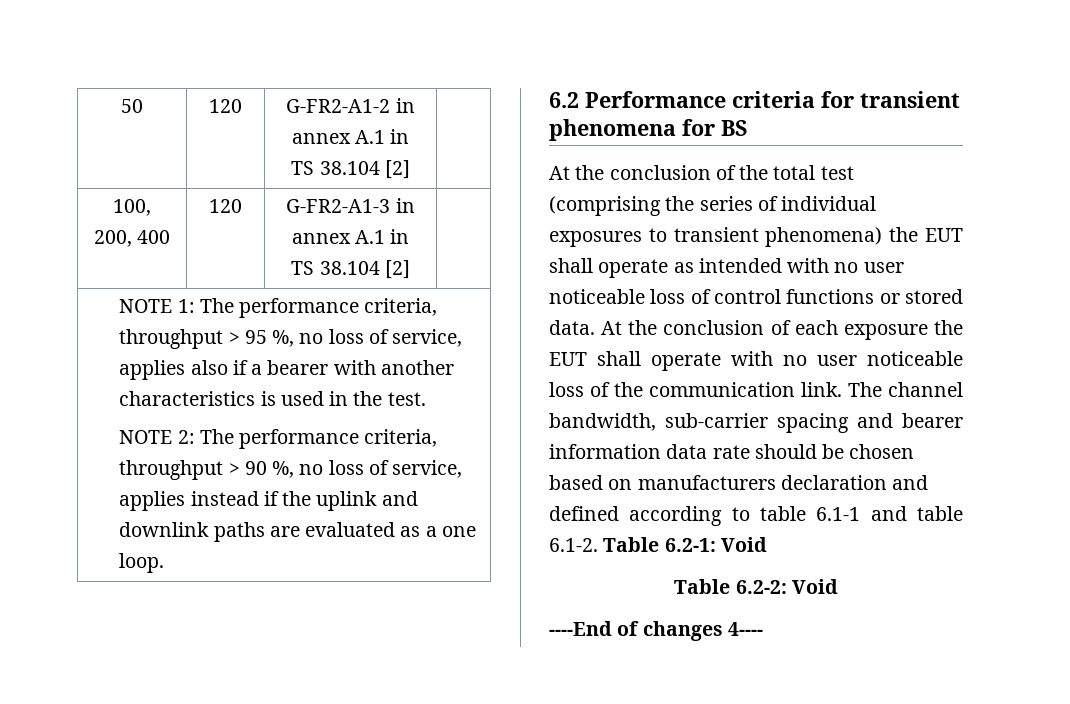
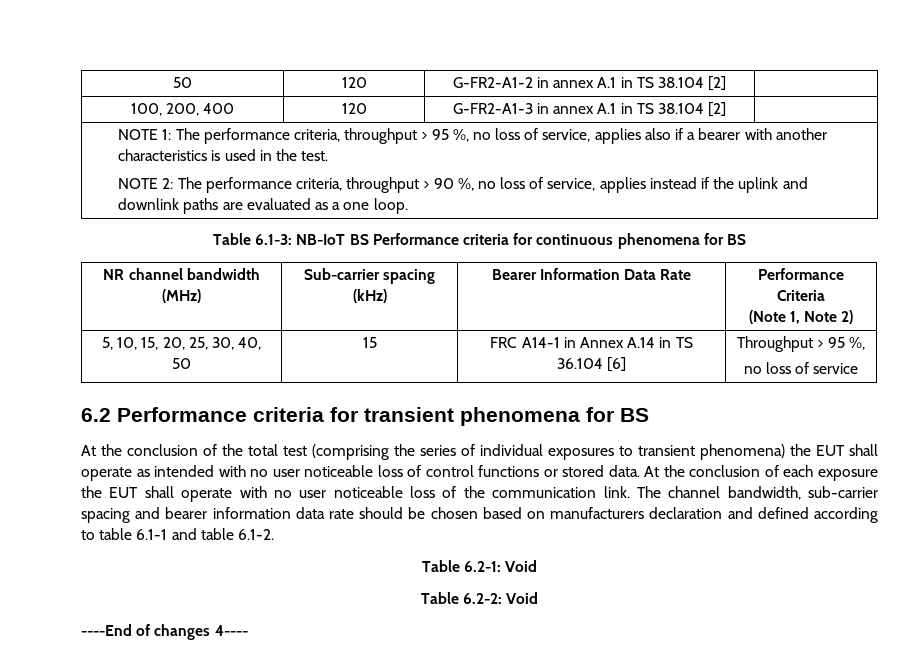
(165, 563) none -> [213,233,746,249] [103,268,260,280] [162,289,201,303] [303,268,436,284] [352,289,387,303] [491,268,692,280] [758,268,844,280] [777,290,825,301] [748,310,854,324] [101,337,262,350] [172,358,191,369] [362,337,377,348] [490,337,693,348] [556,357,627,372] [737,336,865,352] [743,362,859,374] // Table 6.1-3: NB-IoT BS Performance criteria for continuous phenomena for BS // NR channel bandwidth (MHz) | Sub-carrier spacing (kHz) | Bearer Information Data Rate | Performance Criteria // (Note 1, Note 2) // 5, 10, 15, 20, 25, 30, 40, 50 | 15 | FRC A14-1 in Annex A.14 in TS 36.104 [6] | Throughput > 95 %, // no loss of service
(598, 545) none -> (274, 534) //

